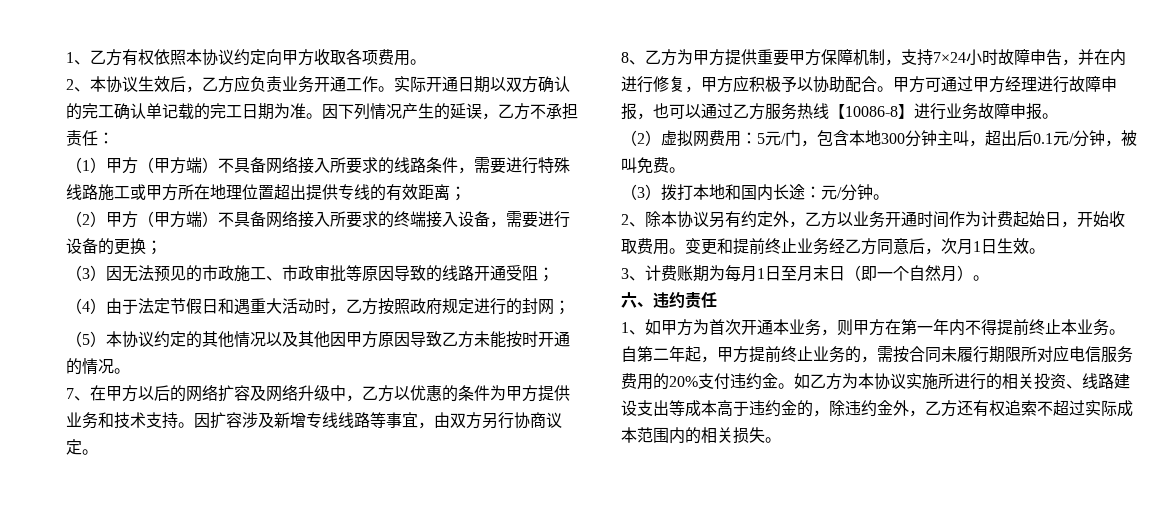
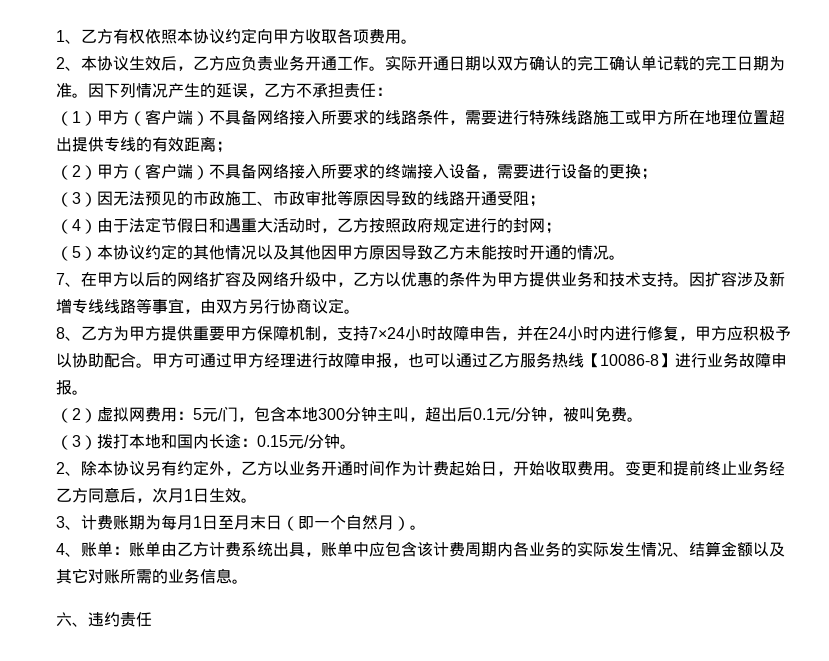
[154,157,186,174] 甲方 -> [145,109,177,125] 客户
[154,211,186,228] 甲方 -> [145,163,177,179] 客户
(1110, 57) none -> [549,326,599,341] 24小时
(821, 192) none -> [257,435,288,447] 0.15
[621,292,717,309] [621,319,1125,336] [621,345,1133,363] [621,373,1130,390] [621,400,1133,417] [621,427,781,444] 六、违约责任 // 1、如甲方为首次开通本业务，则甲方在第一年内不得提前终止本业务。自第二年起，甲方提前终止业务的，需按合同未履行期限所对应电信服务费用的20%支付违约金。如乙方为本协议实施所进行的相关投资、线路建设支出等成本高于违约金的，除违约金外，乙方还有权追索不超过实际成本范围内的相关损失。 -> [56,541,785,557] [56,568,248,584] [56,611,152,627] 4、账单：账单由乙方计费系统出具，账单中应包含该计费周期内各业务的实际发生情况、结算金额以及其它对账所需的业务信息。 // 六、违约责任

